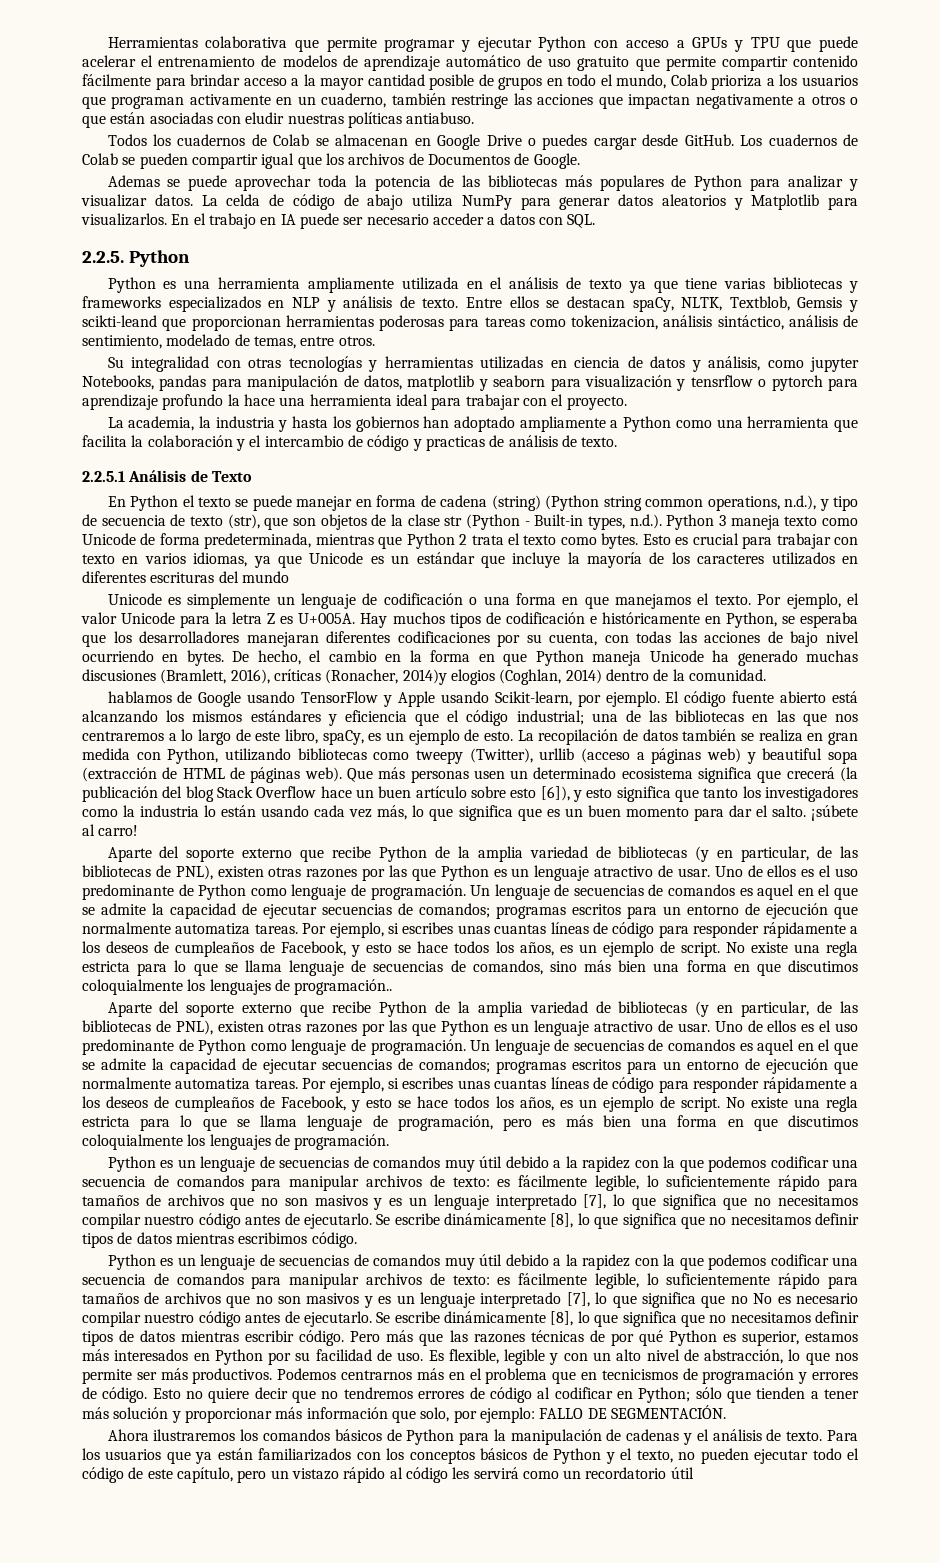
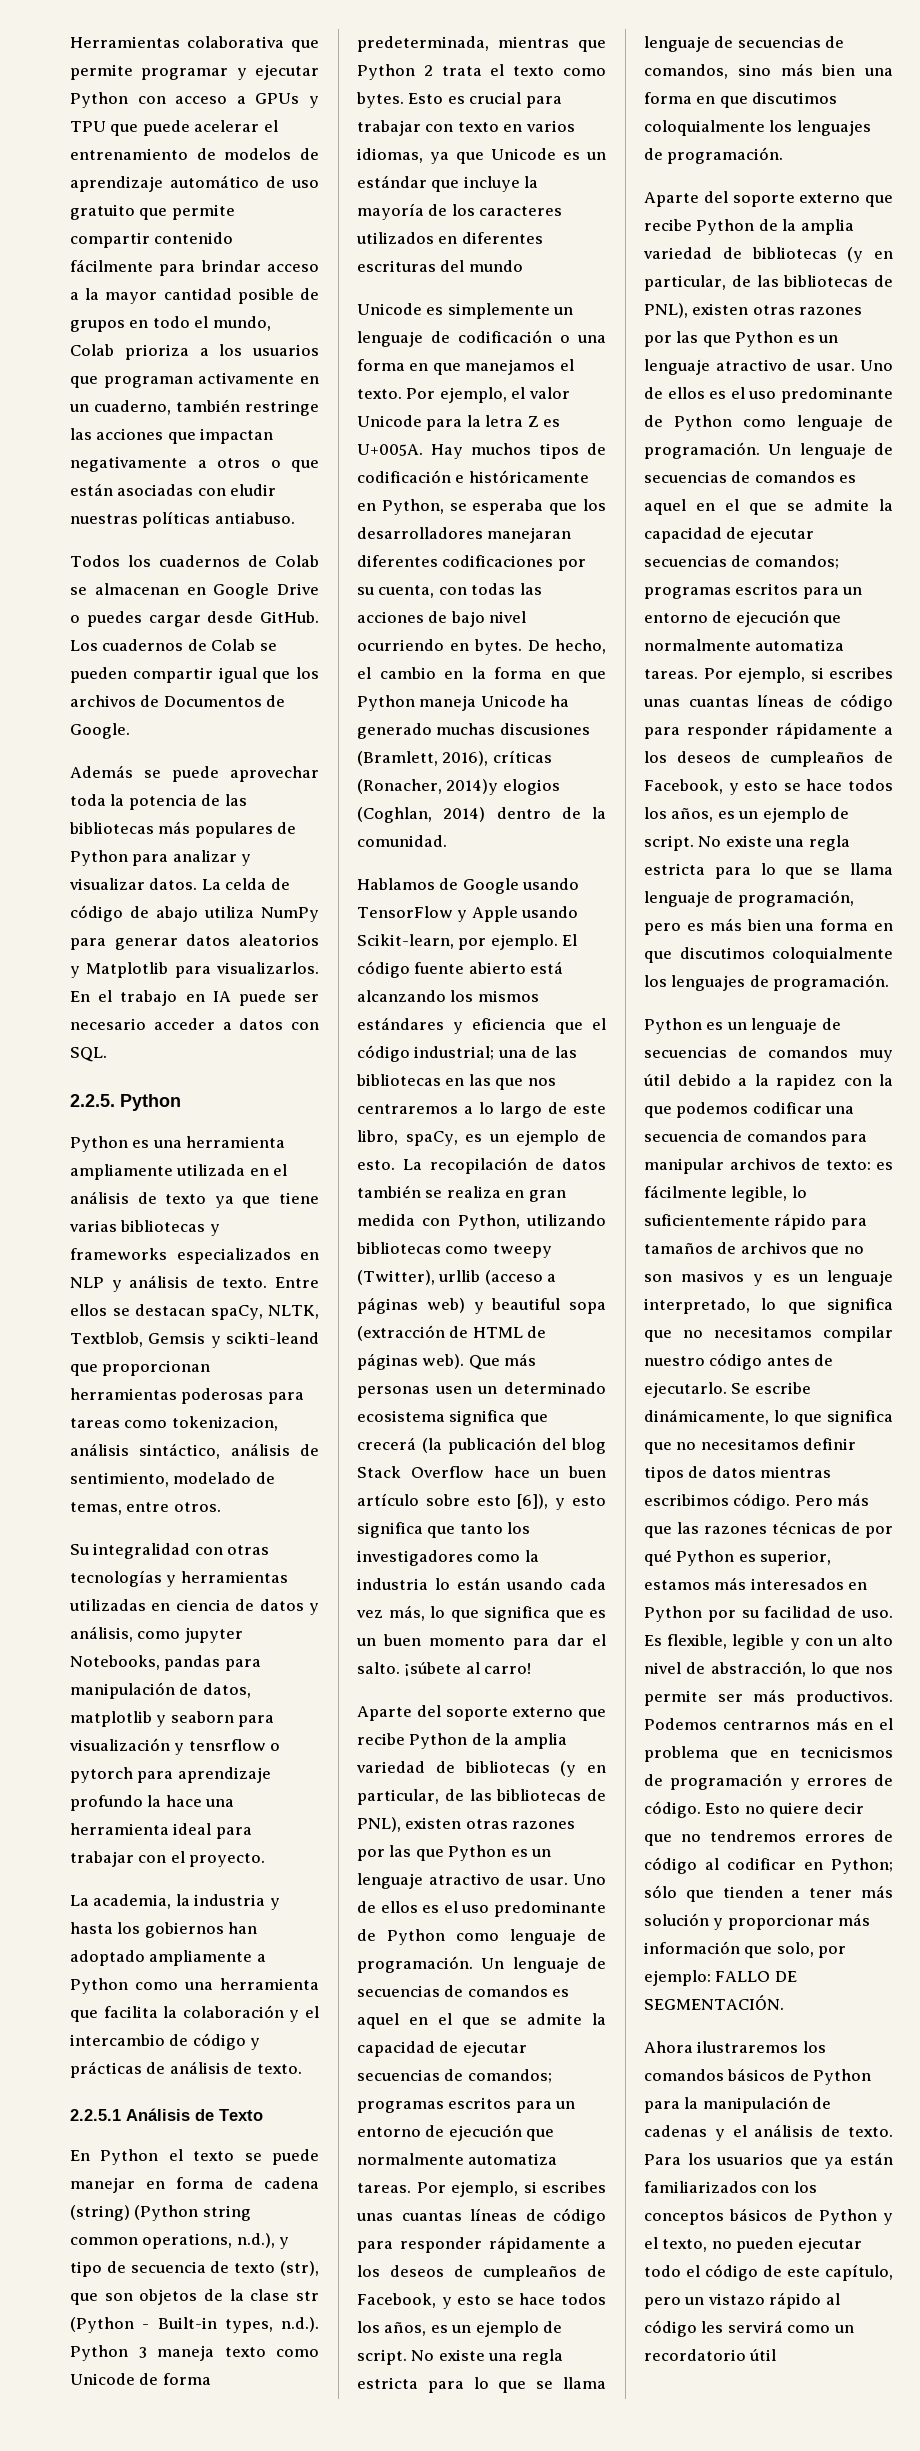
[107,175,160,187] Ademas -> [70,765,133,778] Además
[425,436,485,451] practicas -> [70,2061,142,2078] prácticas
[107,691,172,703] hablamos -> [357,878,435,890] Hablamos
[294,979,393,995] programación.. -> [667,147,784,164] programación.
[495,1194,607,1210] interpretado [7], -> [644,1298,750,1314] interpretado,
[444,1213,574,1228] dinámicamente [8], -> [644,1409,769,1425] dinámicamente,
[107,1254,859,1270] [82,1273,859,1289] [82,1292,858,1308] [82,1311,859,1327] [82,1330,345,1346] // Python es un lenguaje de secuencias de comandos muy útil debido a la rapidez con la que podemos codificar una secuencia de comandos para manipular archivos de texto: es fácilmente legible, lo suficientemente rápido para tamaños de archivos que no son masivos y es un lenguaje interpretado [7], lo que significa que no No es necesario compilar nuestro código antes de ejecutarlo. Se escribe dinámicamente [8], lo que significa que no necesitamos definir tipos de datos mientras escribir código. -> (791, 1501) none

